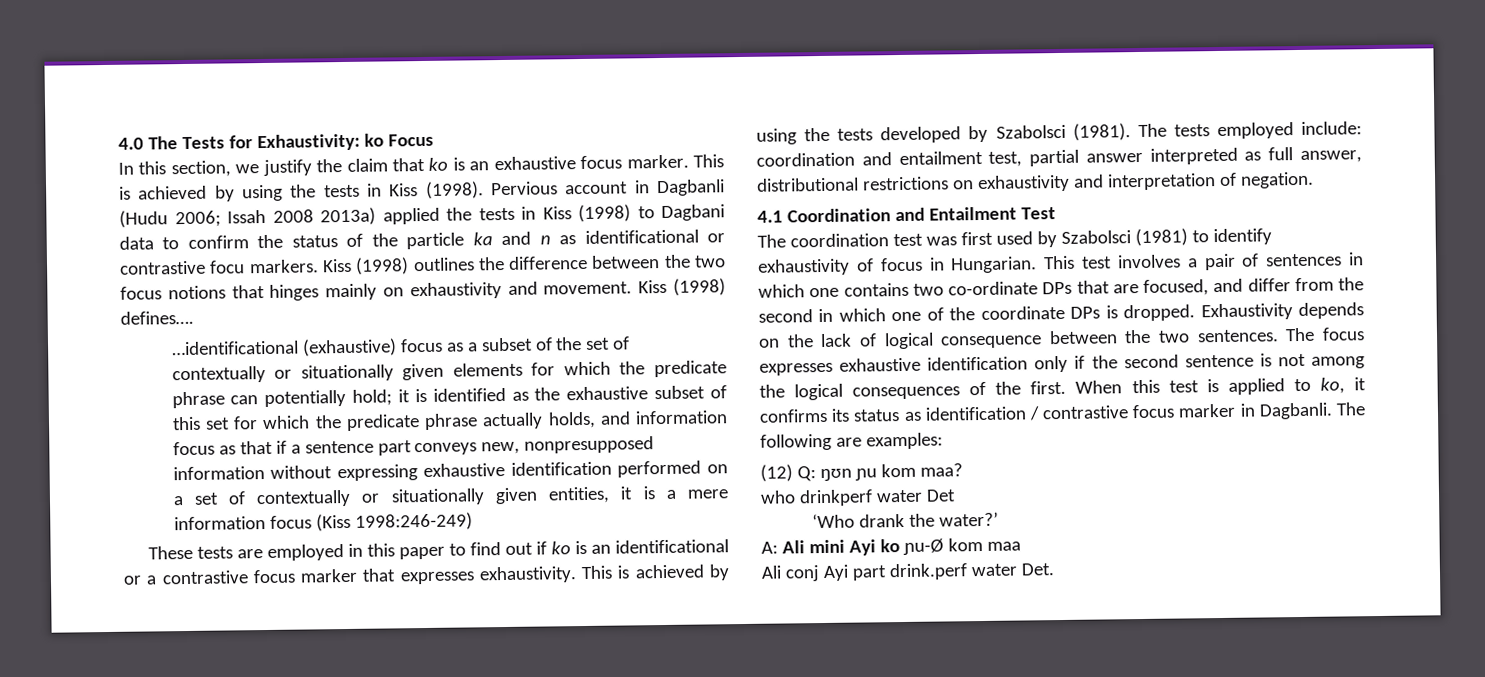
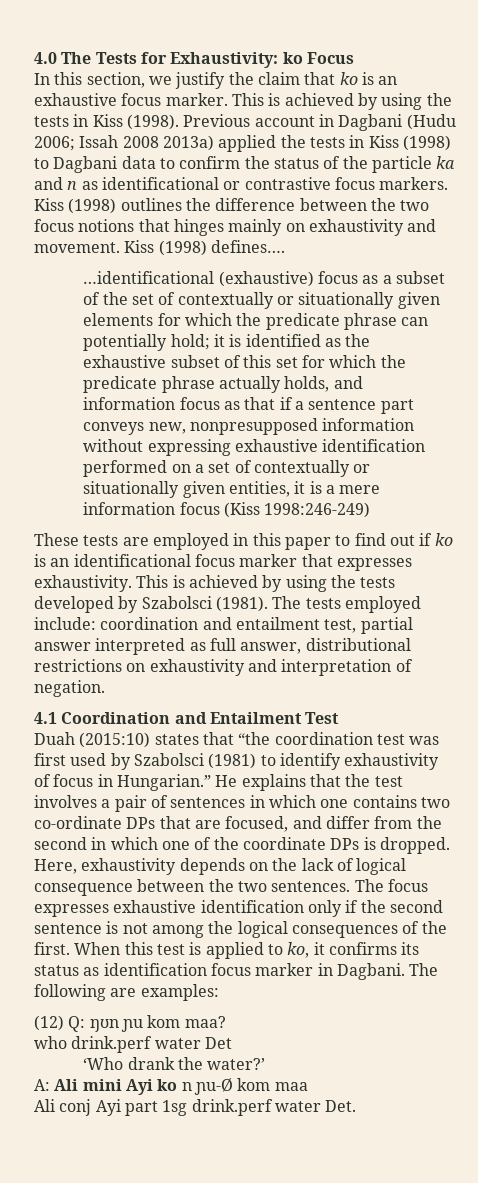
[490,181,558,196] Pervious -> [183,114,251,127] Previous
[656,179,725,197] Dagbanli -> [338,114,403,131] Dagbani
[209,260,246,274] focu -> [334,177,375,190] focus
[123,570,249,585] or a contrastive -> (191, 560) none
[757,234,786,248] The -> [34,732,271,748] Duah (2015:10) states that “the
[950,255,1076,274] Hungarian. This -> [116,774,371,791] Hungarian.” He explains that the
[1200,303,1293,321] Exhaustivity -> [34,858,177,875] Here, exhaustivity
[1028,405,1130,421] / contrastive -> (207, 969) none
[1258,402,1333,420] Dagbanli. -> [336,963,405,980] Dagbani.
[798,489,873,507] drinkperf -> [71,1036,153,1053] drink.perf
(900, 546) none -> [181,1082,192,1091] n
(887, 573) none -> [162,1100,188,1116] 1sg

